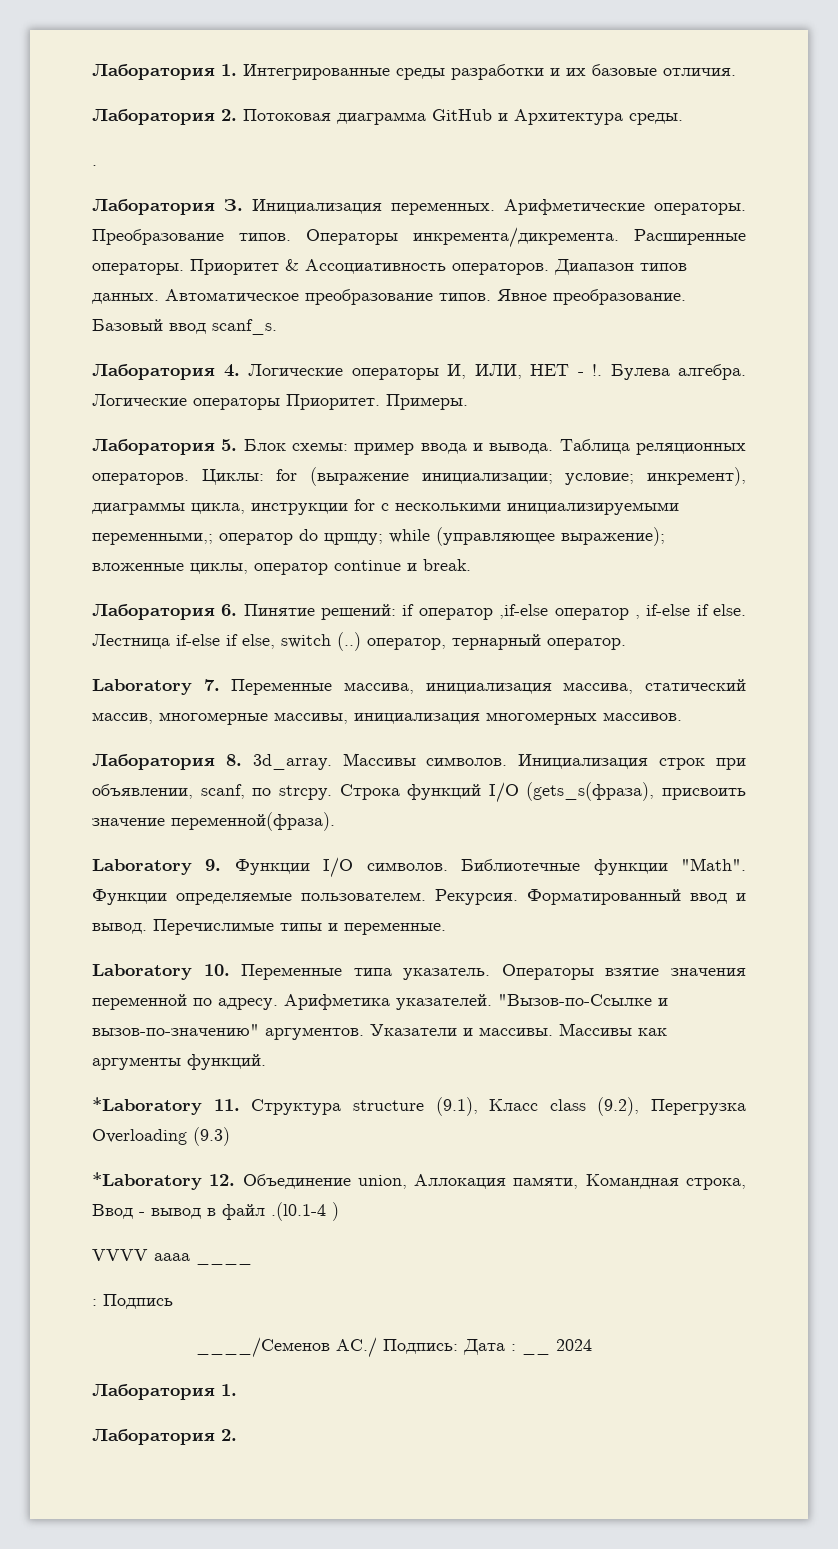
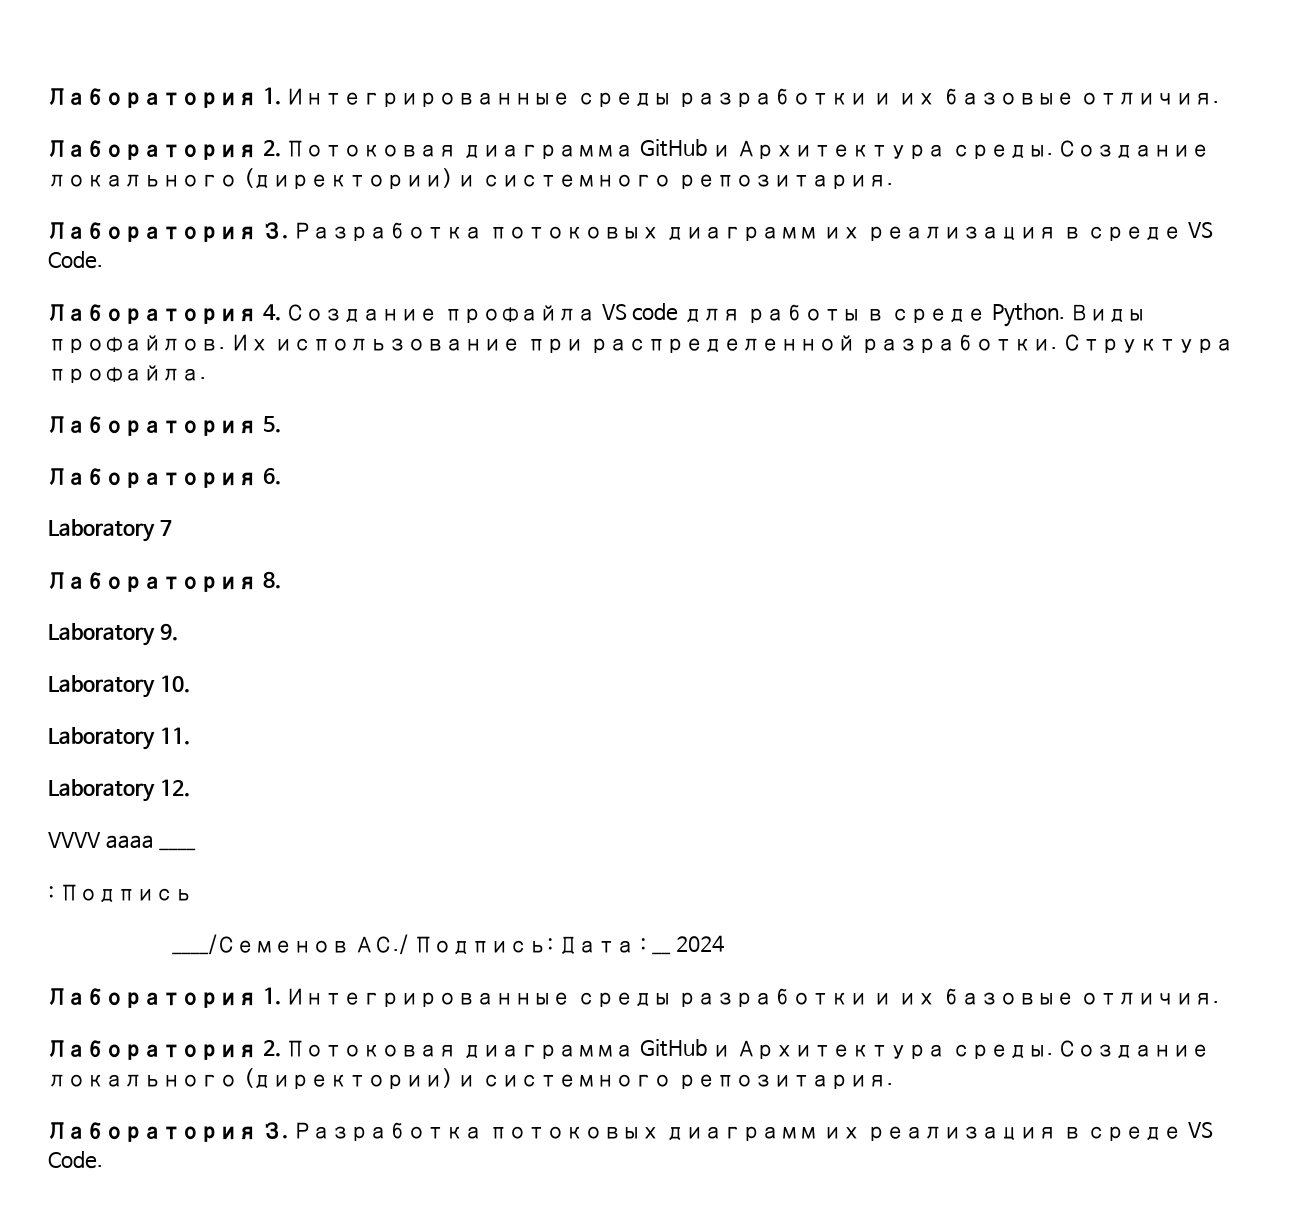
[92,165,97,166] [92,199,746,215] [92,227,746,248] [92,259,687,275] [92,289,686,305] [92,319,277,335] [92,364,746,380] [92,394,468,410] [92,439,746,455] [92,467,746,486] [92,499,679,515] [92,527,665,546] [92,559,471,575] [92,604,747,620] [92,632,626,651] [92,679,746,695] [92,712,682,725] [92,753,746,770] [92,782,746,803] [92,812,335,831] [92,857,747,878] [92,889,746,905] [92,919,446,935] [92,964,746,980] [92,994,668,1010] [92,1023,667,1040] [92,1054,266,1070] [92,1097,746,1116] [92,1127,230,1146] [92,1172,746,1190] [92,1202,339,1221] // . // Лаборатория З. Инициализация переменных. Арифметические операторы. Преобразование типов. Операторы инкремента/дикремента. Расширенные операторы. Приоритет & Ассоциативность операторов. Диапазон типов данных. Автоматическое преобразование типов. Явное преобразование. Базовый ввод scanf_s. // Лаборатория 4. Логические операторы И, ИЛИ, НЕТ - !. Булева алгебра. Логические операторы Приоритет. Примеры. // Лаборатория 5. Блок схемы: пример ввода и вывода. Таблица реляционных операторов. Циклы: for (выражение инициализации; условие; инкремент), диаграммы цикла, инструкции for с несколькими инициализируемыми переменными,; оператор do цршду; while (управляющее выражение); вложенные циклы, оператор continue и break. // Лаборатория 6. Пинятие решений: if оператор ,if-else оператор , if-else if else. Лестница if-else if else, switch (..) оператор, тернарный оператор. // Laboratory 7. Переменные массива, инициализация массива, статический массив, многомерные массивы, инициализация многомерных массивов. // Лаборатория 8. 3d_array. Массивы символов. Инициализация строк при объявлении, scanf, по strcpy. Строка функций I/O (gets_s(фраза), присвоить значение переменной(фраза). // Laboratory 9. Функции I/O символов. Библиотечные функции "Math". Функции определяемые пользователем. Рекурсия. Форматированный ввод и вывод. Перечислимые типы и переменные. // Laboratory 10. Переменные типа указатель. Операторы взятие значения переменной по адресу. Арифметика указателей. "Вызов-по-Ссылке и вызов-по-значению" аргументов. Указатели и массивы. Массивы как аргументы функций. // *Laboratory 11. Структура structure (9.1), Класс сlass (9.2), Перегрузка Overloading (9.3) // *Laboratory 12. Объединение union, Аллокация памяти, Командная строка, Ввод - вывод в файл .(l0.1-4 ) -> [1058,140,1211,159] [48,168,893,189] [48,222,1214,242] [48,251,103,269] [48,303,1147,327] [48,334,1235,353] [48,365,206,383] [48,416,281,436] [48,468,281,488] [48,519,172,542] [48,571,281,592] [48,623,178,646] [48,675,190,698] [48,727,190,750] [48,779,190,802] Создание локального (директории) и системного репозитария. // Лаборатория З. Разработка потоковых диаграмм их реализация в среде VS Code. // Лаборатория 4. Создание профайла VS code для работы в среде Python. Виды профайлов. Их использование при распределенной разработки. Структура профайла. // Лаборатория 5. // Лаборатория 6. // Laboratory 7 // Лаборатория 8. // Laboratory 9. // Laboratory 10. // Laboratory 11. // Laboratory 12.
[92,1429,237,1445] // Лаборатория 2. -> [286,988,1220,1007] [48,1039,1211,1060] [48,1068,893,1089] [48,1122,1214,1142] [48,1151,103,1169] Интегрированные среды разработки и их базовые отличия. // Лаборатория 2. Потоковая диаграмма GitHub и Архитектура среды. Создание локального (директории) и системного репозитария. // Лаборатория З. Разработка потоковых диаграмм их реализация в среде VS Code.

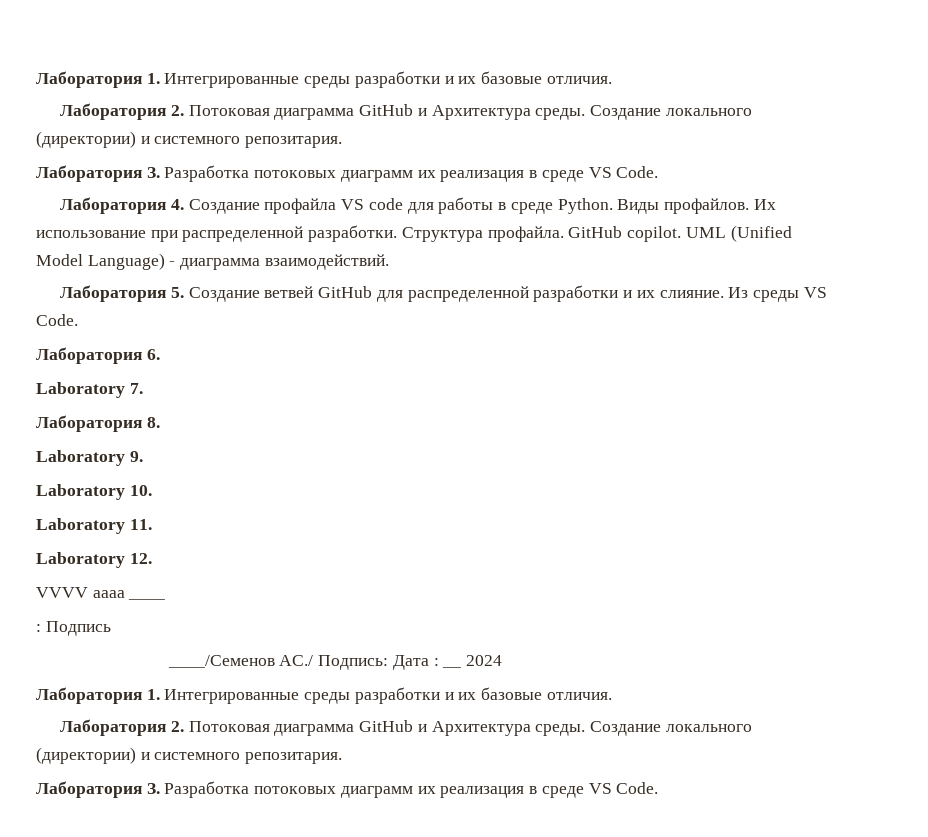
[48,416,281,436] // Лаборатория 5. -> [568,225,792,242] [36,253,389,270] [60,285,827,302] [36,314,78,326] GitHub copilot. UML (Unified Model Language) - диаграмма взаимодействий. // Лаборатория 5. Создание ветвей GitHub для распределенной разработки и их слияние. Из среды VS Code.
[159,520,172,536] 7 -> [129,383,143,394] 7.

